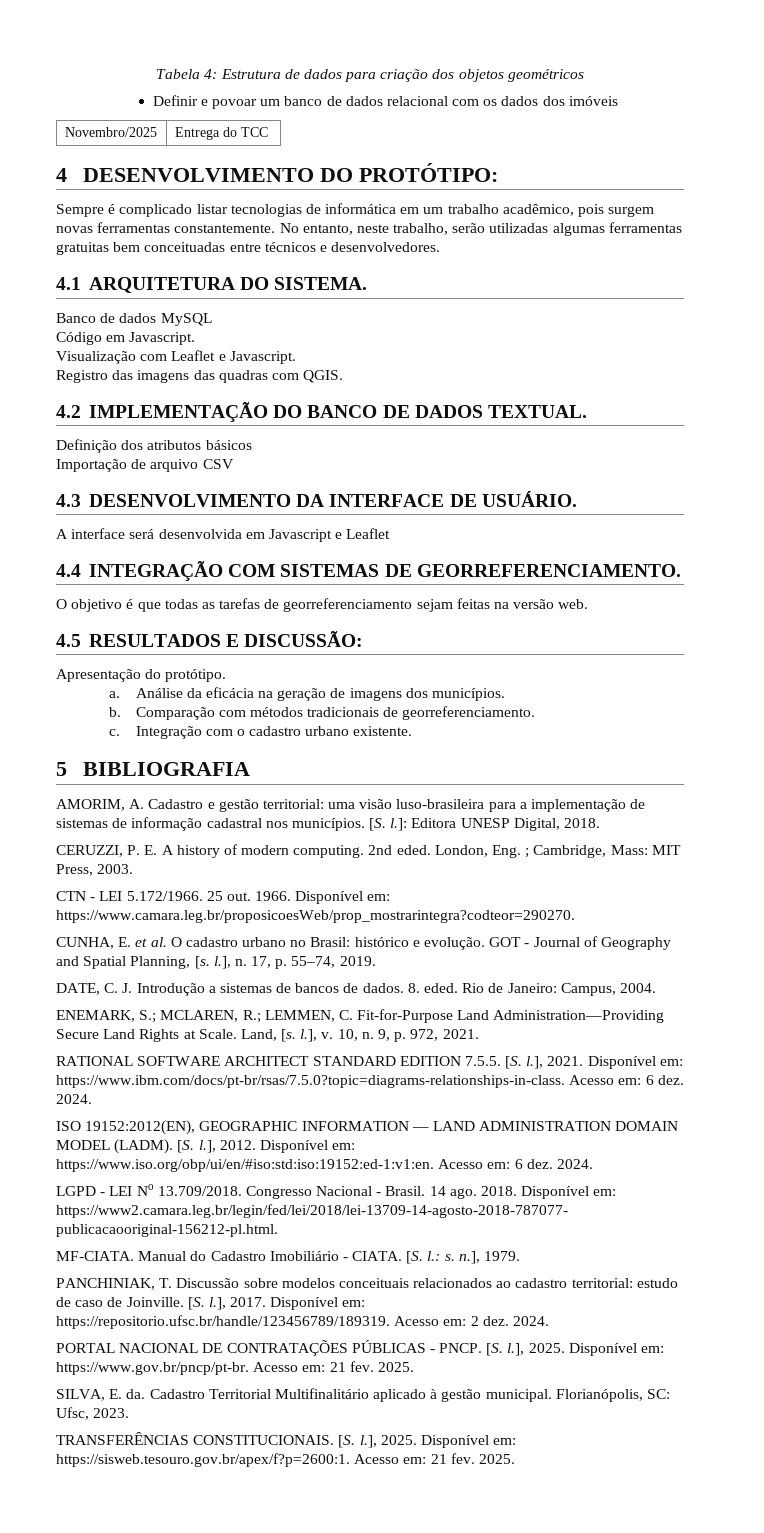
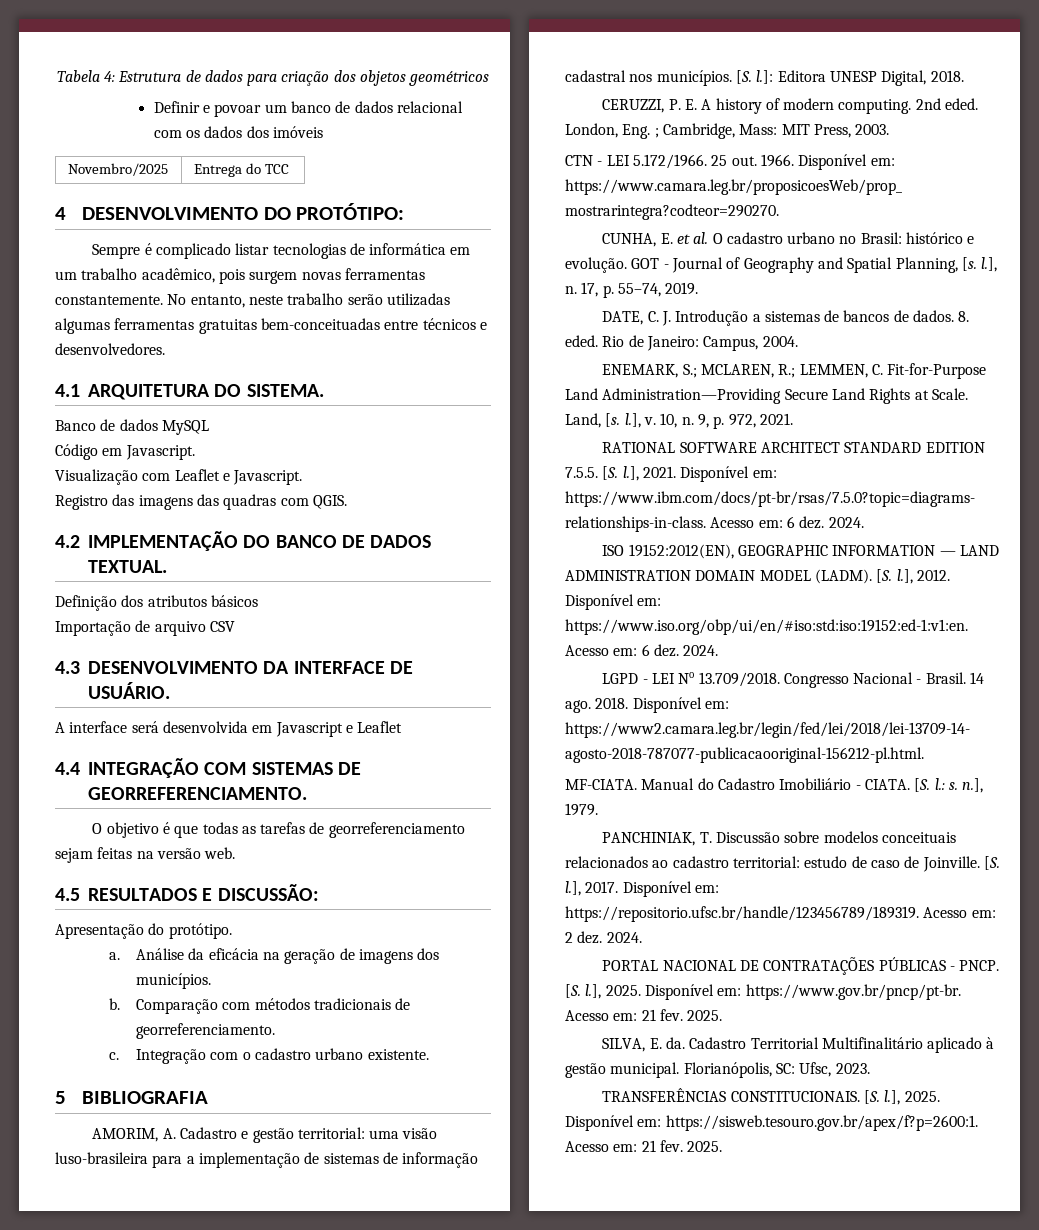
[393,223,449,235] trabalho, -> [287,293,344,305] trabalho
[113,242,226,252] bem conceituadas -> [260,318,380,330] bem-conceituadas

